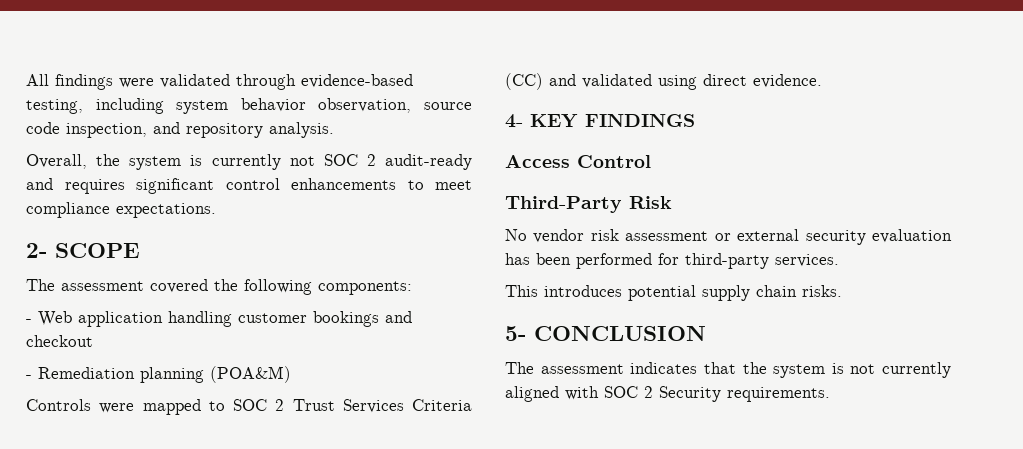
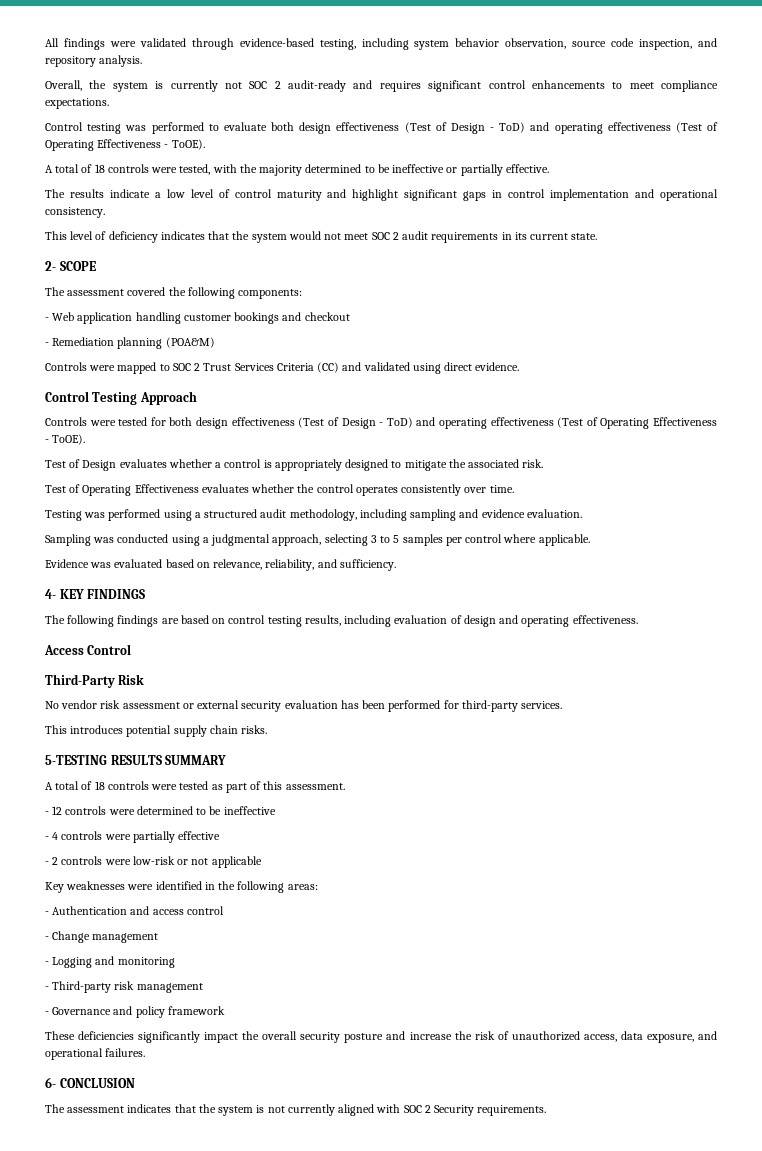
(216, 210) none -> [45,122,718,134] [45,139,205,151] [45,164,549,176] [45,189,718,201] [45,207,105,218] [45,231,598,243] // Control testing was performed to evaluate both design effectiveness (Test of Design - ToD) and operating effectiveness (Test of Operating Effectiveness - ToOE). // A total of 18 controls were tested, with the majority determined to be ineffective or partially effective. // The results indicate a low level of control maturity and highlight significant gaps in control implementation and operational consistency. // This level of deficiency indicates that the system would not meet SOC 2 audit requirements in its current state.
[505,114,695,128] 4- KEY FINDINGS -> [45,391,197,405] [45,417,717,429] [45,434,86,445] [45,459,544,471] [45,484,514,496] [45,509,582,521] [45,534,590,546] [45,559,396,571] [45,589,146,599] [45,615,638,627] Control Testing Approach // Controls were tested for both design effectiveness (Test of Design - ToD) and operating effectiveness (Test of Operating Effectiveness - ToOE). // Test of Design evaluates whether a control is appropriately designed to mitigate the associated risk. // Test of Operating Effectiveness evaluates whether the control operates consistently over time. // Testing was performed using a structured audit methodology, including sampling and evidence evaluation. // Sampling was conducted using a judgmental approach, selecting 3 to 5 samples per control where applicable. // Evidence was evaluated based on relevance, reliability, and sufficiency. // 4- KEY FINDINGS // The following findings are based on control testing results, including evaluation of design and operating effectiveness.
[505,326,526,341] 5- -> [45,755,227,765] [45,781,345,793] [45,806,276,815] [45,831,221,843] [45,856,262,868] [45,881,318,893] [45,906,224,915] [45,931,159,943] [45,956,175,968] [45,981,203,993] [45,1006,225,1018] [45,1031,717,1043] [45,1048,146,1060] [45,1077,56,1088] 5-TESTING RESULTS SUMMARY // A total of 18 controls were tested as part of this assessment. // - 12 controls were determined to be ineffective // - 4 controls were partially effective // - 2 controls were low-risk or not applicable // Key weaknesses were identified in the following areas: // - Authentication and access control // - Change management // - Logging and monitoring // - Third-party risk management // - Governance and policy framework // These deficiencies significantly impact the overall security posture and increase the risk of unauthorized access, data exposure, and operational failures. // 6-

